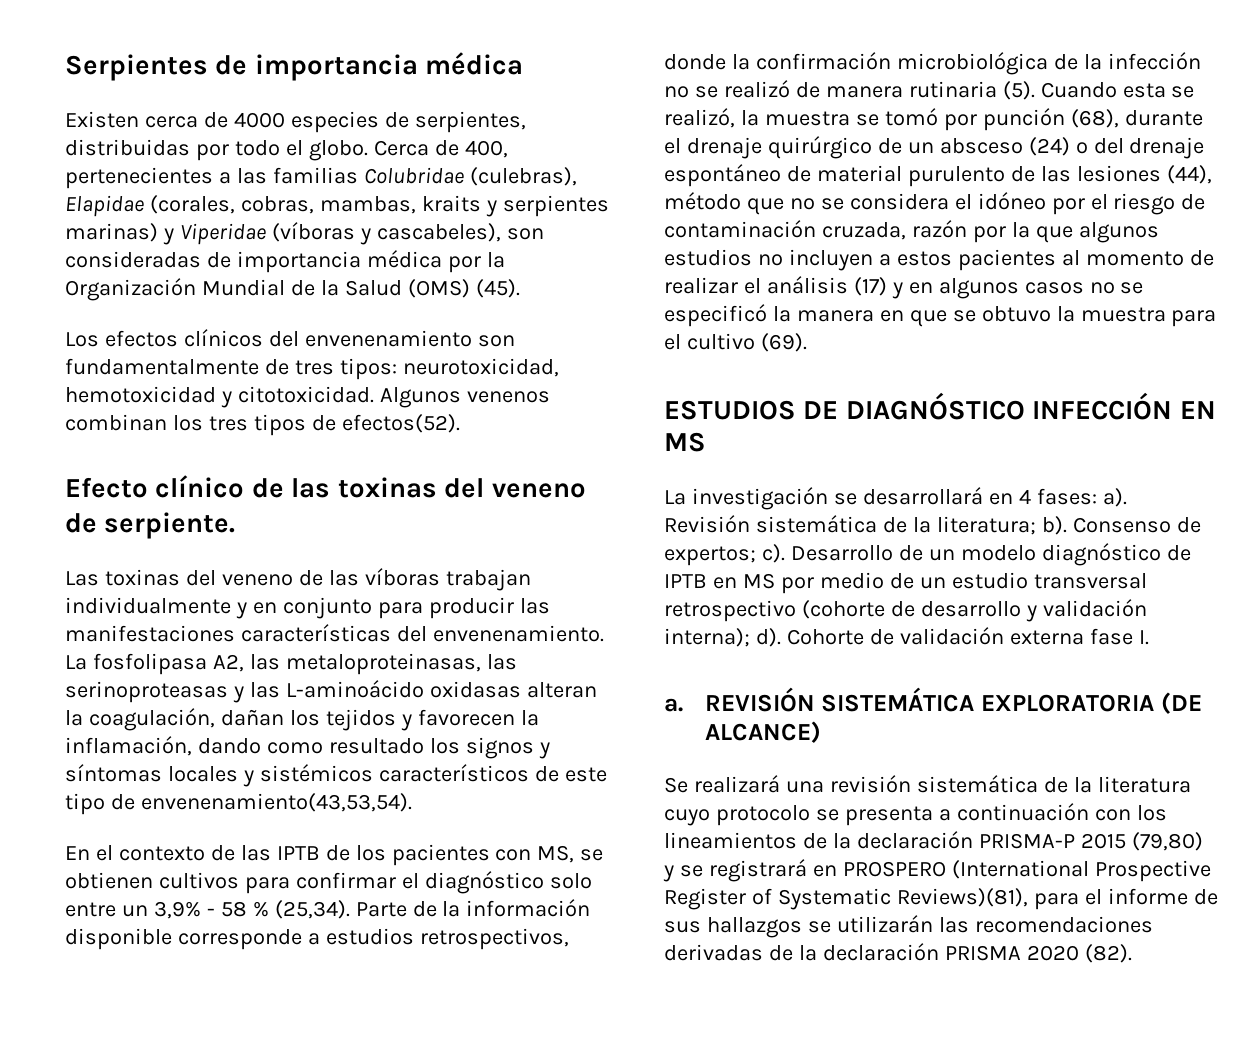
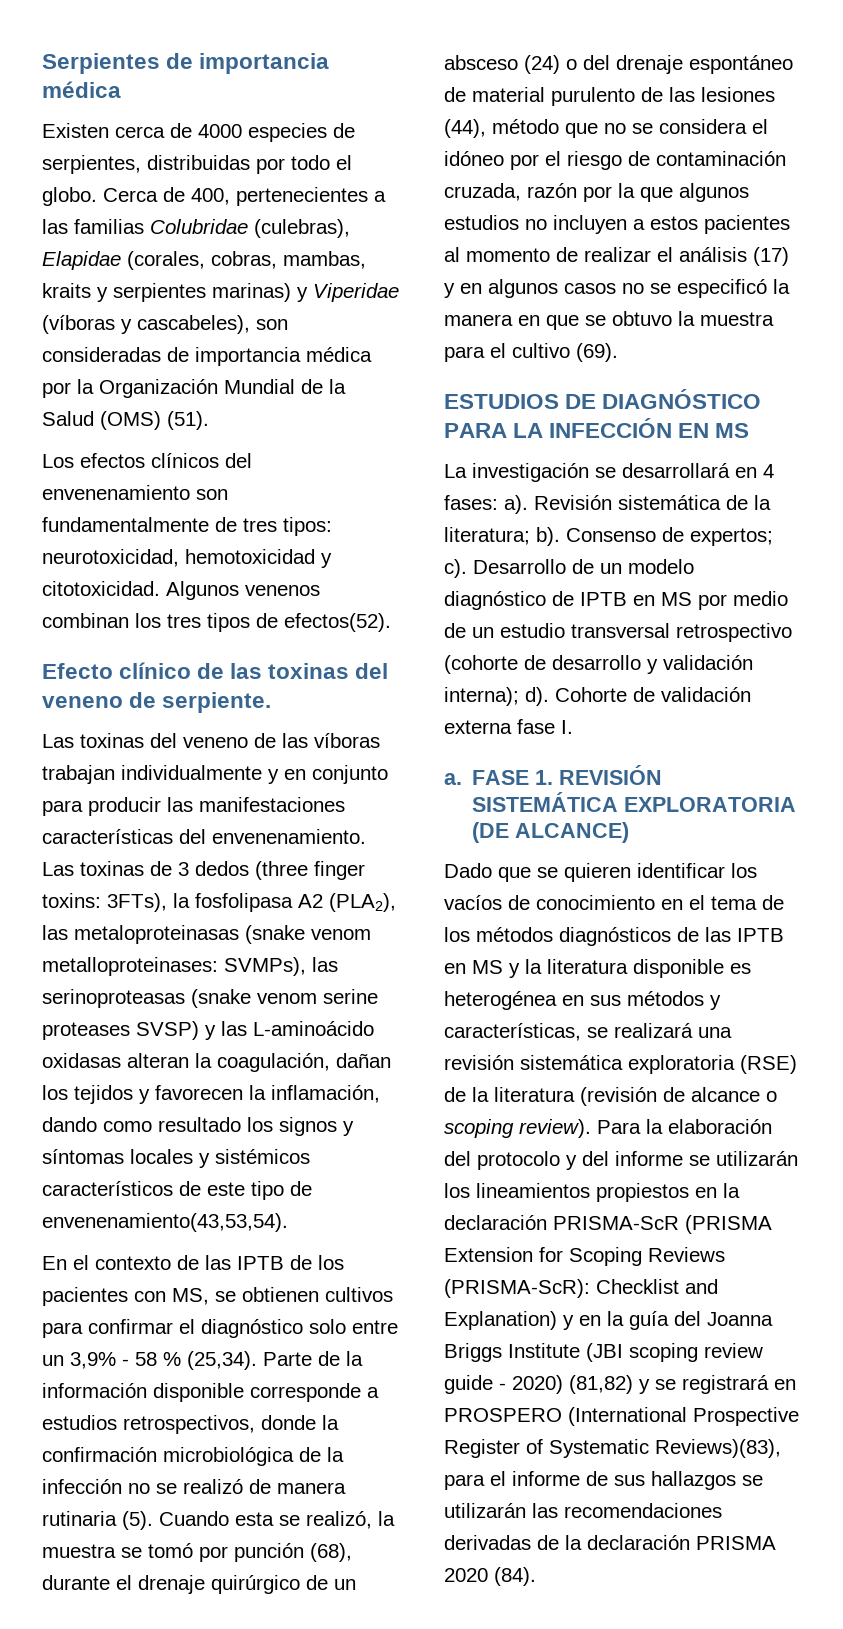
[475,279,520,298] (45). -> [167,411,209,430] (51).
[65,653,517,675] [65,681,228,703] La fosfolipasa A2, las metaloproteinasas, las serinoproteasas -> [42,861,365,880] [42,893,396,912] [42,925,371,944] [42,957,338,976] [42,989,378,1008] [42,1021,199,1040] Las toxinas de 3 dedos (three finger toxins: 3FTs), la fosfolipasa A2 (PLA2), las metaloproteinasas (snake venom metalloproteinases: SVMPs), las serinoproteasas (snake venom serine proteases SVSP)
(1025, 406) none -> [444,423,544,438] PARA LA
(683, 705) none -> [472,770,554,785] FASE 1.
[664,777,688,793] Se -> [444,863,757,882] [444,895,784,910] [444,927,784,946] [444,959,751,978] [444,991,721,1010] [444,1023,608,1041] Dado que se quieren identificar los vacíos de conocimiento en el tema de los métodos diagnósticos de las IPTB en MS y la literatura disponible es heterogénea en sus métodos y características, se
(1038, 784) none -> [628,1055,797,1074] exploratoria (RSE)
[664,803,1167,826] [664,831,1203,851] cuyo protocolo se presenta a continuación con los lineamientos de la declaración PRISMA-P 2015 (79,80) -> [580,1087,777,1106] [444,1119,772,1138] [444,1151,798,1170] [444,1183,740,1202] [444,1215,772,1234] [444,1247,725,1266] [444,1279,718,1298] [444,1311,773,1330] [444,1343,763,1362] [444,1375,633,1394] (revisión de alcance o scoping review). Para la elaboración del protocolo y del informe se utilizarán los lineamientos propiestos en la declaración PRISMA-ScR (PRISMA Extension for Scoping Reviews (PRISMA-ScR): Checklist and Explanation) y en la guía del Joanna Briggs Institute (JBI scoping review guide - 2020) (81,82)
[896,888,1028,907] Reviews)(81), -> [655,1439,781,1458] Reviews)(83),
[1084,944,1132,963] (82). -> [494,1567,536,1586] (84).

